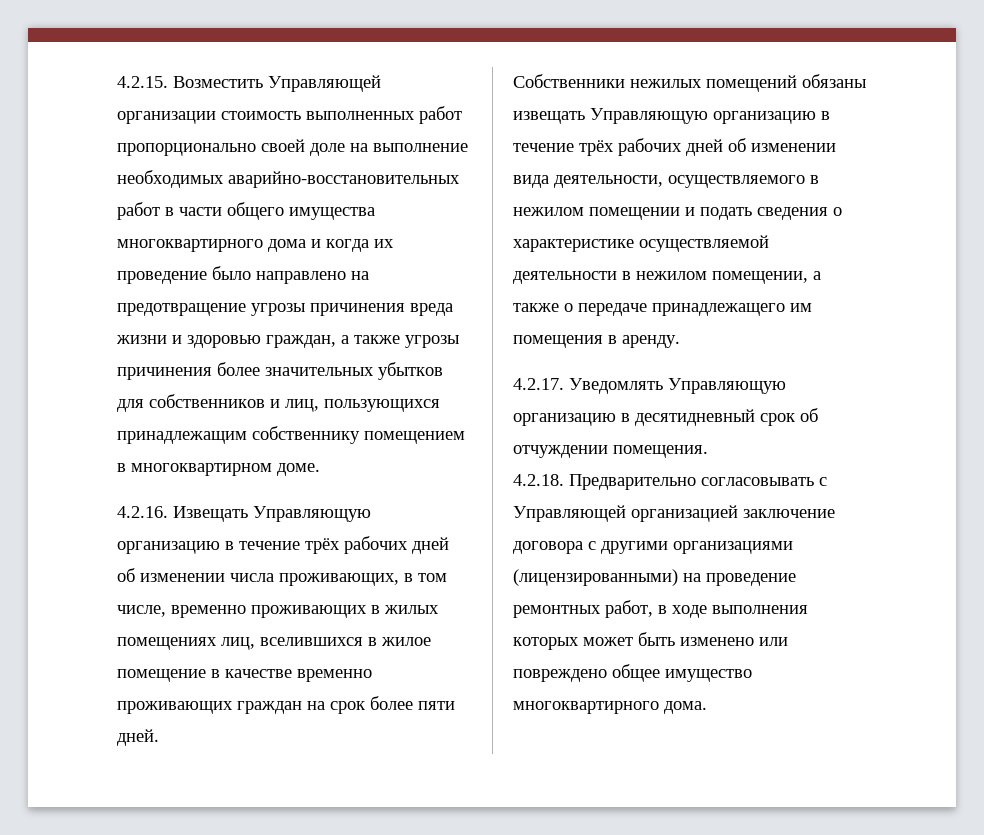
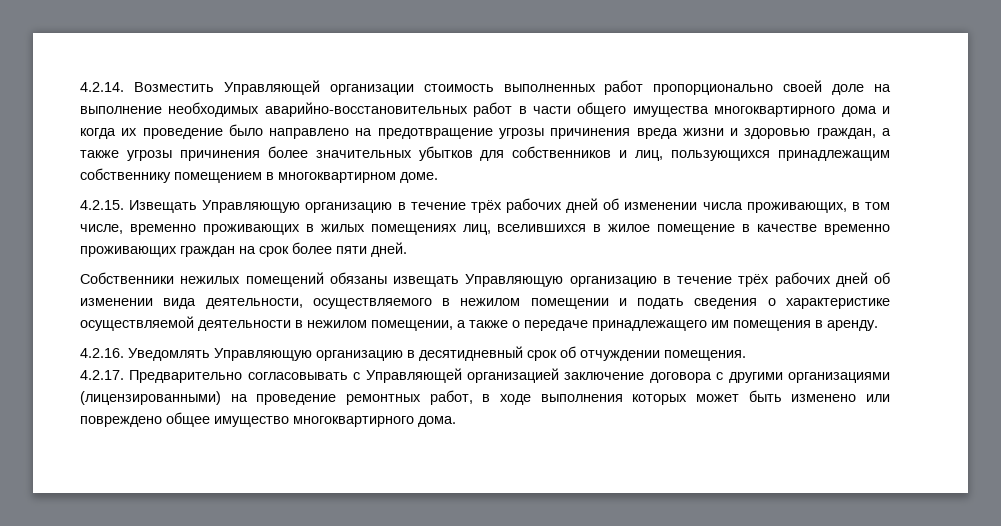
[117,76,168,88] 4.2.15. -> [80,82,124,92] 4.2.14.
[117,506,168,518] 4.2.16. -> [80,200,124,210] 4.2.15.
[513,378,564,390] 4.2.17. -> [80,348,124,358] 4.2.16.
[513,474,564,486] 4.2.18. -> [80,370,124,380] 4.2.17.

